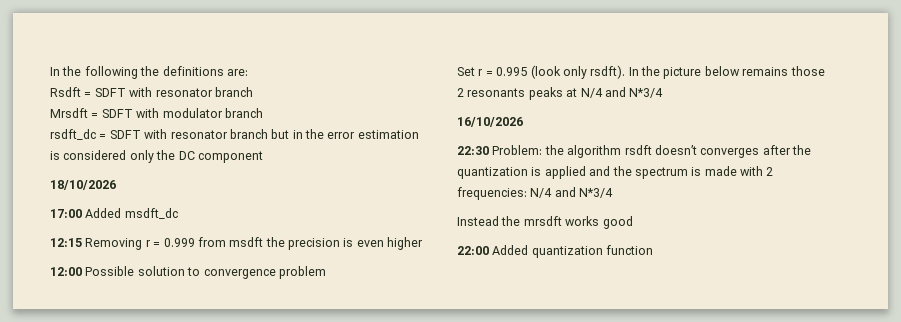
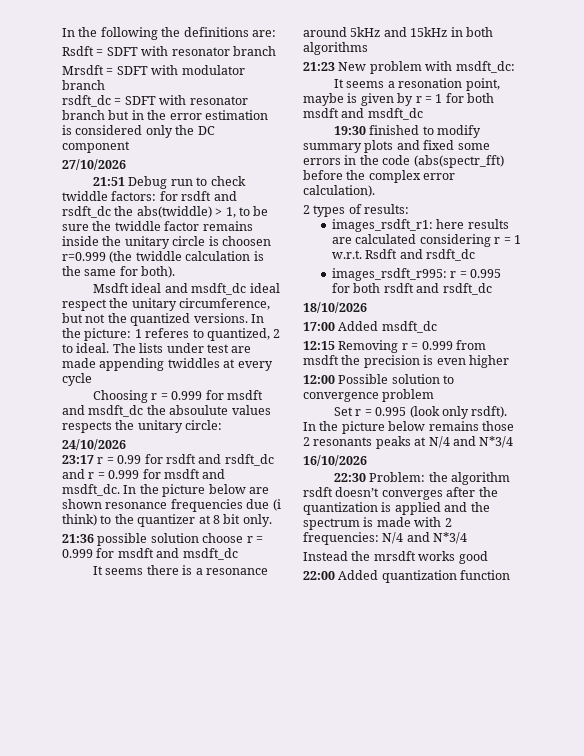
(263, 157) none -> [62,159,126,170] [93,176,246,189] [62,191,237,201] [62,206,269,218] [62,221,253,231] [62,236,271,249] [62,251,264,263] [62,266,176,278] [93,283,280,295] [62,298,271,311] [62,313,264,326] [62,328,281,341] [62,343,252,353] [62,358,273,371] [62,373,92,386] [93,390,263,403] [62,405,271,417] [62,420,223,433] [62,439,126,450] [62,454,274,466] [62,469,226,479] [62,484,269,497] [62,499,281,512] [62,514,272,527] [62,533,263,546] [62,548,238,560] [93,565,268,575] [303,27,493,37] [303,42,368,55] [303,61,515,74] [334,78,500,91] [303,93,494,106] [303,108,423,120] [334,125,482,138] [303,140,490,153] [303,155,504,168] [303,170,456,183] [303,185,375,197] [303,204,410,217] [332,219,509,232] [332,234,521,247] [332,249,476,261] [332,268,502,281] [332,283,492,295] // 27/10/2026 // 21:51 Debug run to check twiddle factors: for rsdft and rsdft_dc the abs(twiddle) > 1, to be sure the twiddle factor remains inside the unitary circle is choosen r=0.999 (the twiddle calculation is the same for both). // Msdft ideal and msdft_dc ideal respect the unitary circumference, but not the quantized versions. In the picture: 1 referes to quantized, 2 to ideal. The lists under test are made appending twiddles at every cycle // Choosing r = 0.999 for msdft and msdft_dc the absoulute values respects the unitary circle: // 24/10/2026 // 23:17 r = 0.99 for rsdft and rsdft_dc and r = 0.999 for msdft and msdft_dc. In the picture below are shown resonance frequencies due (i think) to the quantizer at 8 bit only. // 21:36 possible solution choose r = 0.999 for msdft and msdft_dc // It seems there is a resonance around 5kHz and 15kHz in both algorithms // 21:23 New problem with msdft_dc: // It seems a resonation point, maybe is given by r = 1 for both msdft and msdft_dc // 19:30 finished to modify summary plots and fixed some errors in the code (abs(spectr_fft) before the complex error calculation). // 2 types of results: // images_rsdft_r1: here results are calculated considering r = 1 w.r.t. Rsdft and rsdft_dc // images_rsdft_r995: r = 0.995 for both rsdft and rsdft_dc

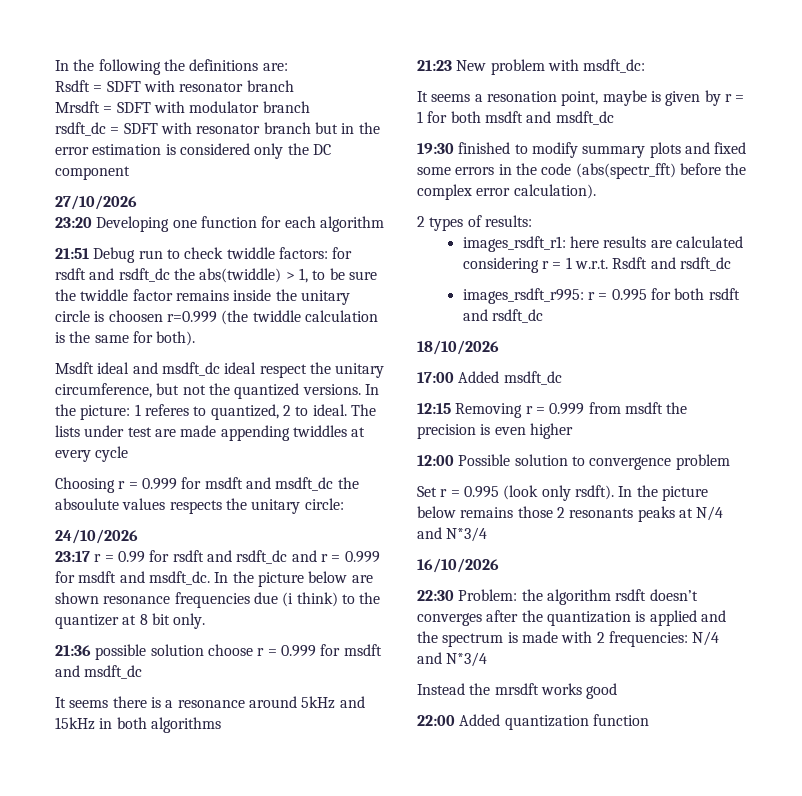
(126, 164) none -> [55,216,384,232] // 23:20 Developing one function for each algorithm

